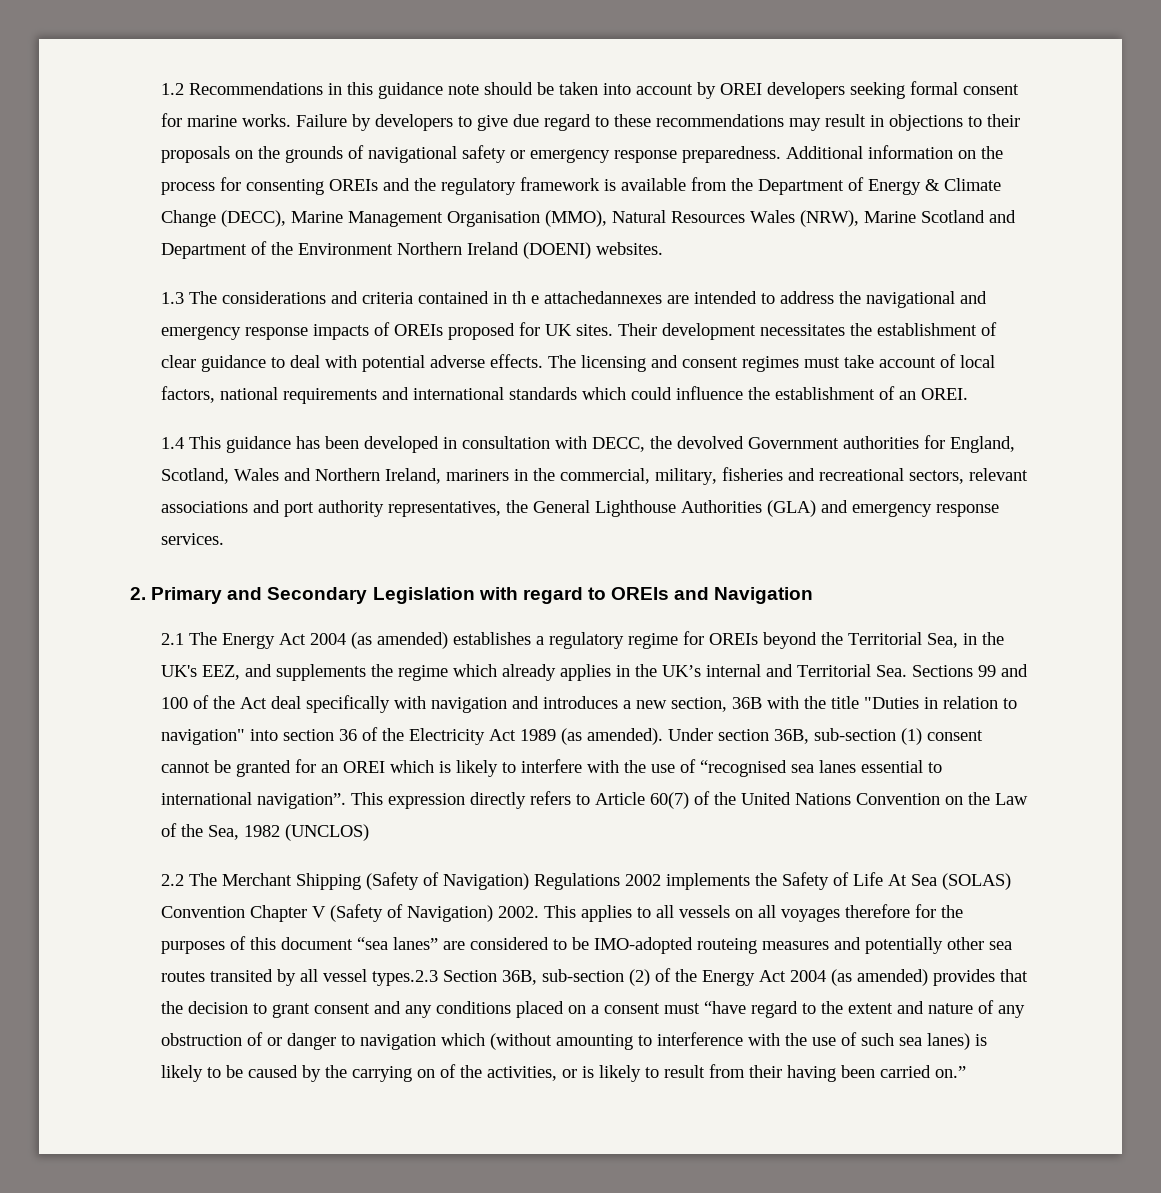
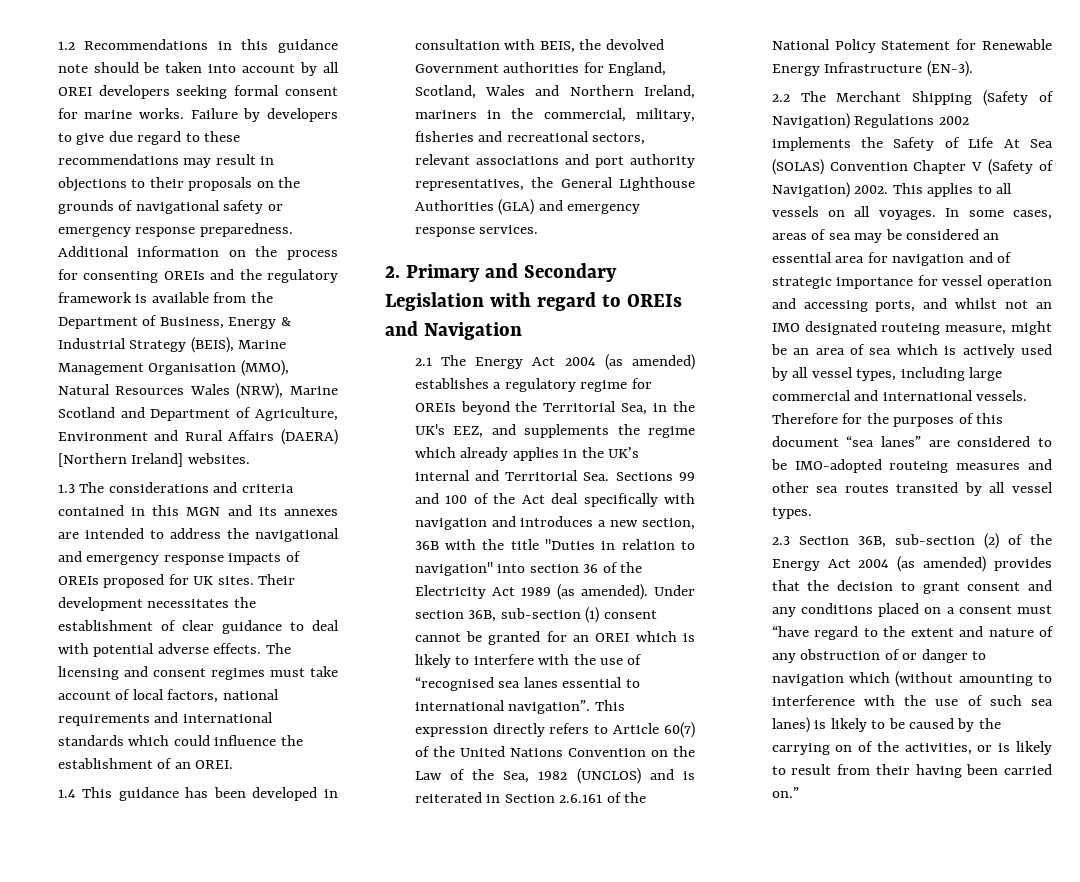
(716, 90) none -> [322,62,339,73] all
(864, 184) none -> [159,317,224,329] Business,
[943,178,1001,191] [160,210,286,227] Climate Change (DECC), -> [57,337,234,353] Industrial Strategy (BEIS),
[270,242,591,259] the Environment Northern Ireland (DOENI) -> [255,407,338,421] [57,429,339,445] [57,453,184,467] Agriculture, Environment and Rural Affairs (DAERA) [Northern Ireland]
[511,291,662,304] th e attachedannexes -> [152,505,338,516] this MGN and its annexes
[591,437,645,452] DECC, -> [539,41,575,53] BEIS,
(369, 832) none -> [649,769,695,780] [414,792,646,803] [771,39,1052,53] [771,61,973,77] and is reiterated in Section 2.6.161 of the National Policy Statement for Renewable Energy Infrastructure (EN-3).
[780,904,910,922] voyages therefore -> [878,208,1052,220] [771,229,1000,243] [771,252,1012,266] [771,275,1052,289] [771,298,1052,312] [771,321,1052,335] [770,344,1052,358] [770,367,1002,381] [771,390,1028,401] [771,413,838,424] voyages. In some cases, areas of sea may be considered an essential area for navigation and of strategic importance for vessel operation and accessing ports, and whilst not an IMO designated routeing measure, might be an area of sea which is actively used by all vessel types, including large commercial and international vessels. Therefore
[864,937,943,954] potentially -> (1052, 464) none
[371,970,438,986] types.2.3 -> [771,507,812,519] [771,536,790,545] types. // 2.3

